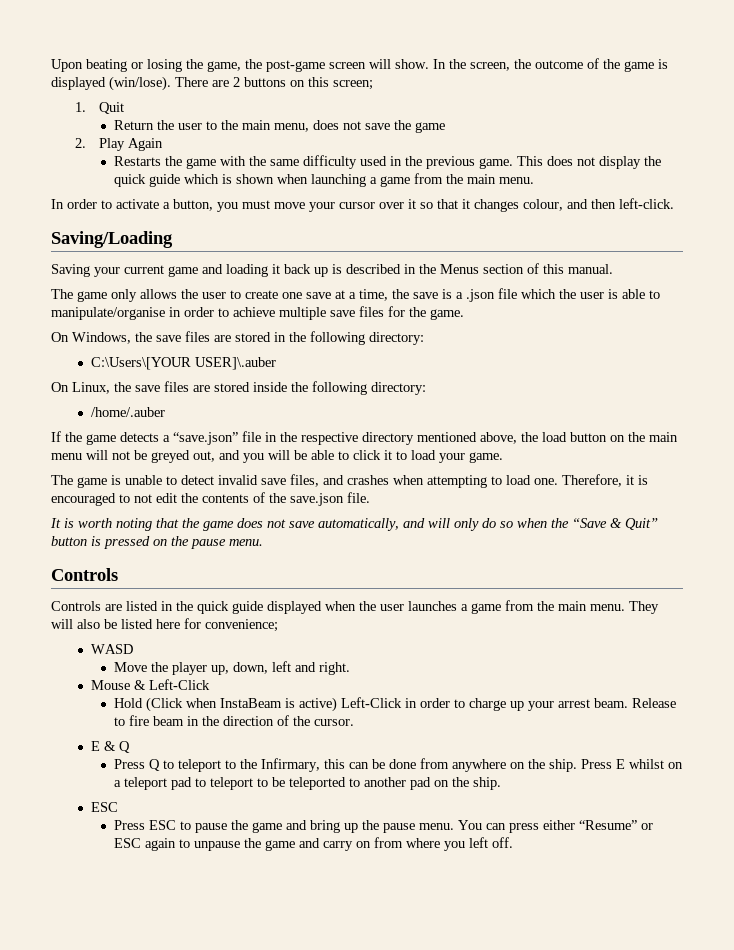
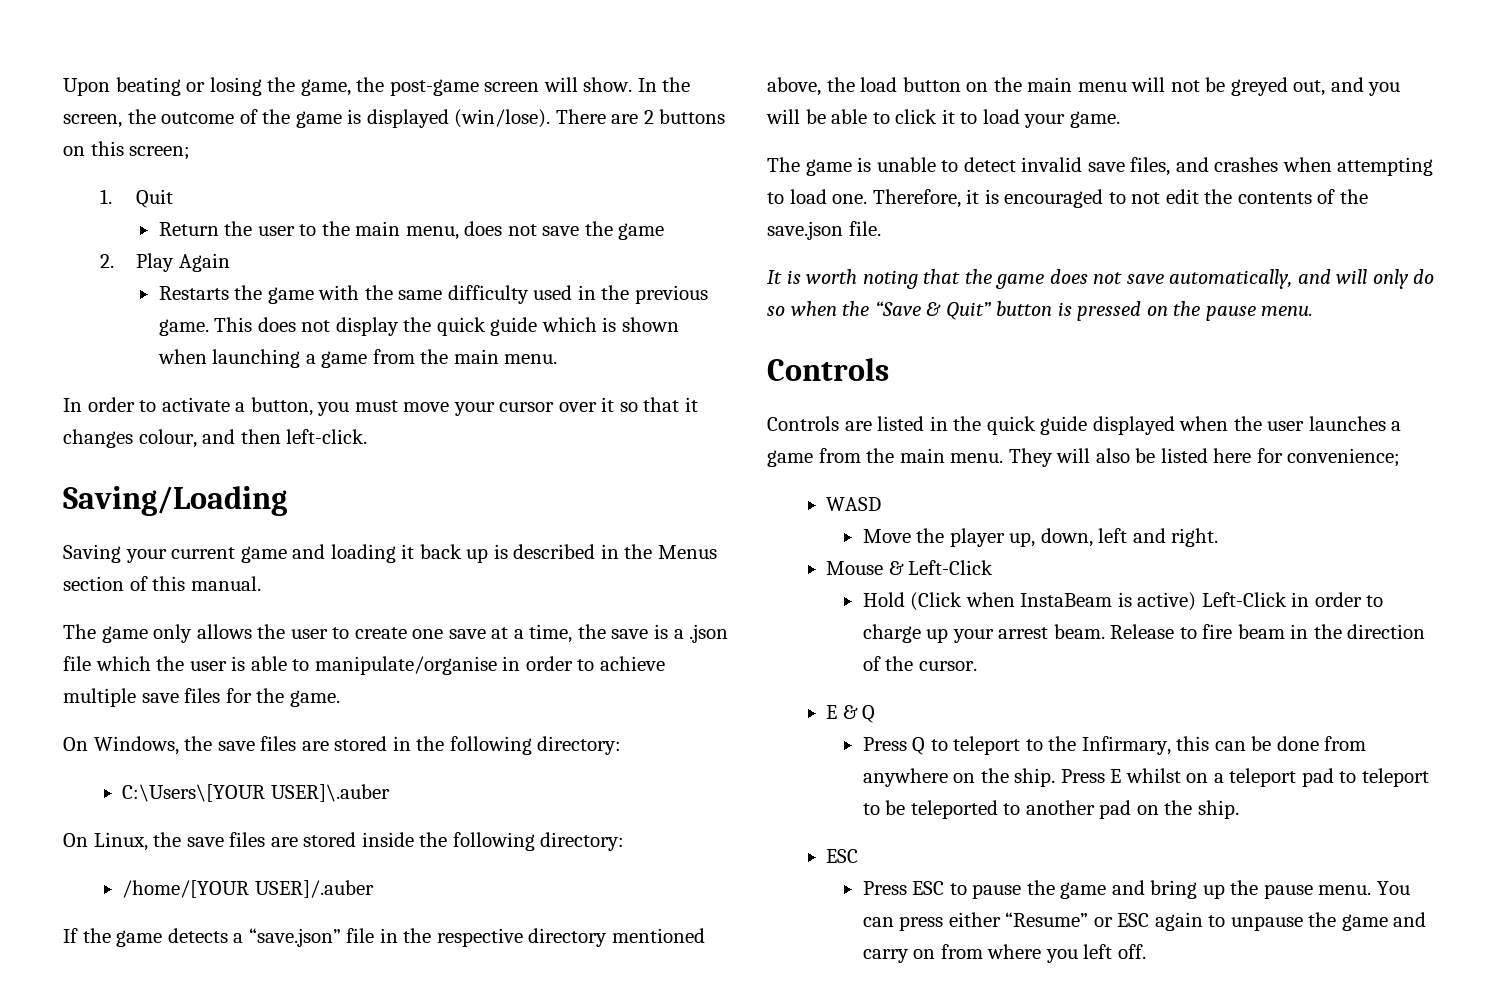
[90,407,165,417] /home/.auber -> [122,880,374,898] /home/[YOUR USER]/.auber

